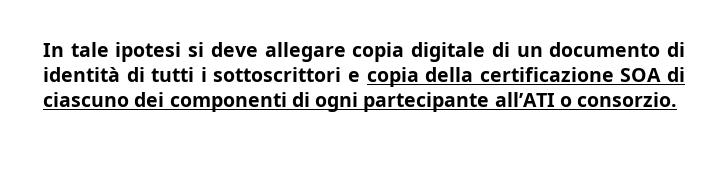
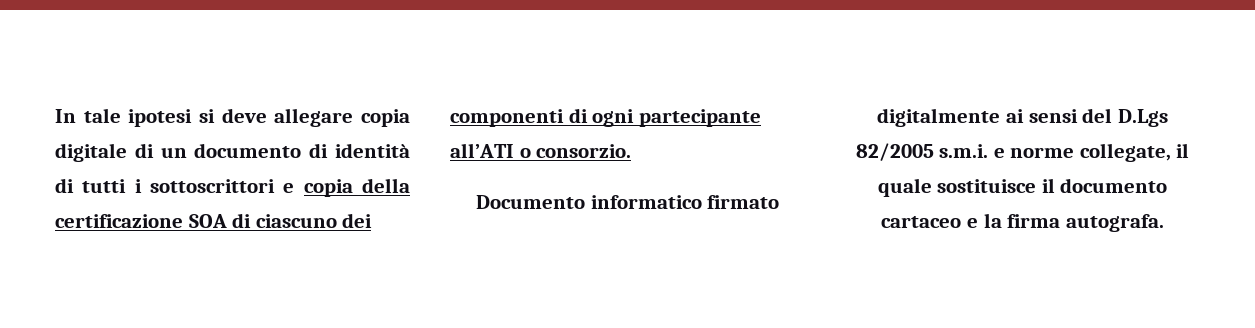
(678, 99) none -> [475,195,780,209] [877,108,1168,127] [855,143,1190,162] [877,178,1168,197] [881,213,1164,232] // Documento informatico firmato digitalmente ai sensi del D.Lgs 82/2005 s.m.i. e norme collegate, il quale sostituisce il documento cartaceo e la firma autografa.

